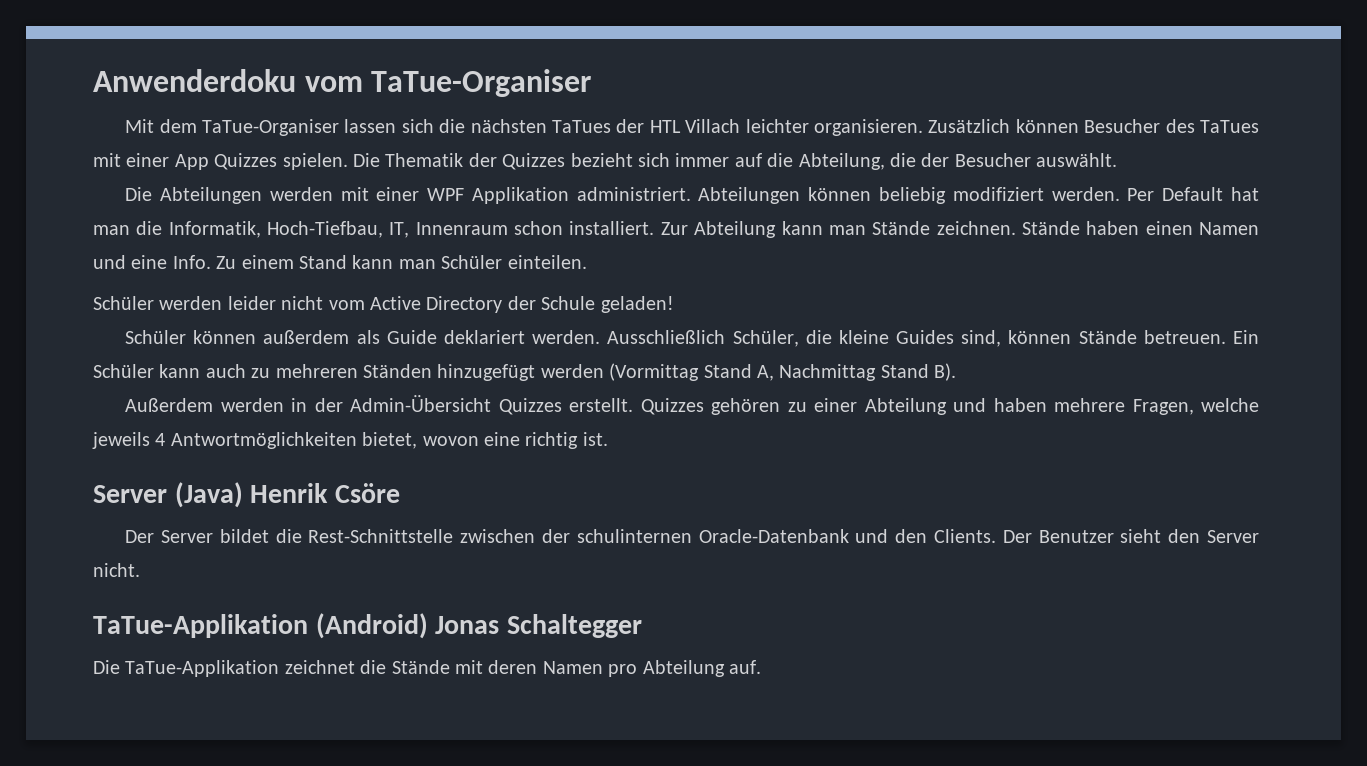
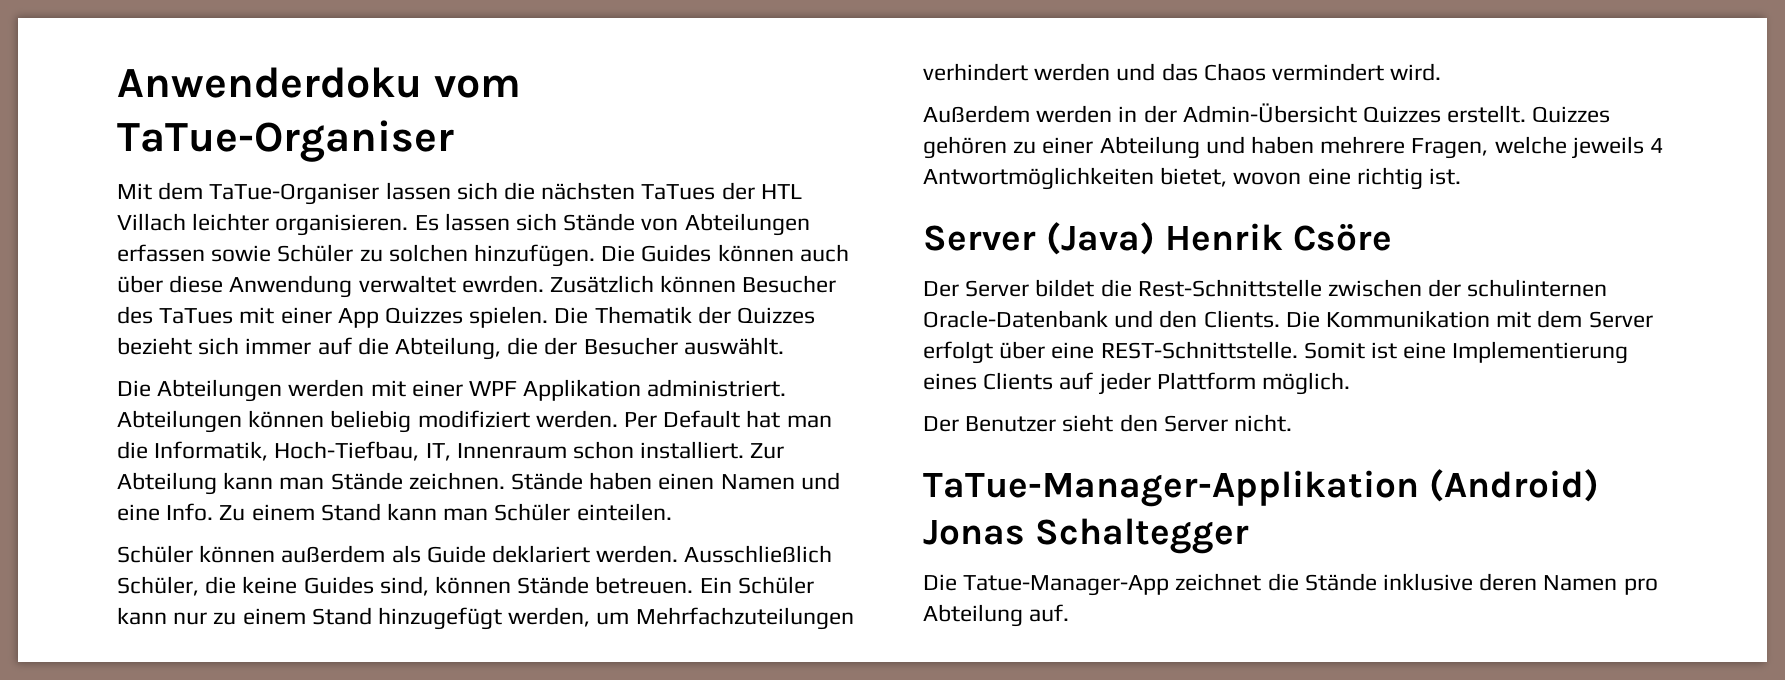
(923, 127) none -> [414,213,810,236] [117,244,849,267] [117,275,544,298] Es lassen sich Stände von Abteilungen erfassen sowie Schüler zu solchen hinzufügen. Die Guides können auch über diese Anwendung verwaltet ewrden.
[93,296,674,313] // Schüler werden leider nicht vom Active Directory der Schule geladen! -> (672, 512) none
[838,330,889,344] kleine -> [242,576,298,594] keine
[205,363,957,381] auch zu mehreren Ständen hinzugefügt werden (Vormittag Stand A, Nachmittag Stand B). -> [173,607,854,630] [923,63,1442,81] nur zu einem Stand hinzugefügt werden, um Mehrfachzuteilungen verhindert werden und das Chaos vermindert wird.
(996, 536) none -> [1285,310,1653,328] [923,341,1629,364] [923,372,1351,395] Die Kommunikation mit dem Server erfolgt über eine REST-Schnittstelle. Somit ist eine Implementierung eines Clients auf jeder Plattform möglich. //
[93,614,308,638] TaTue-Applikation -> [923,470,1419,507] TaTue-Manager-Applikation
[125,660,280,677] TaTue-Applikation -> [963,575,1170,596] Tatue-Manager-App
[454,660,483,674] mit -> [1383,573,1474,591] inklusive

